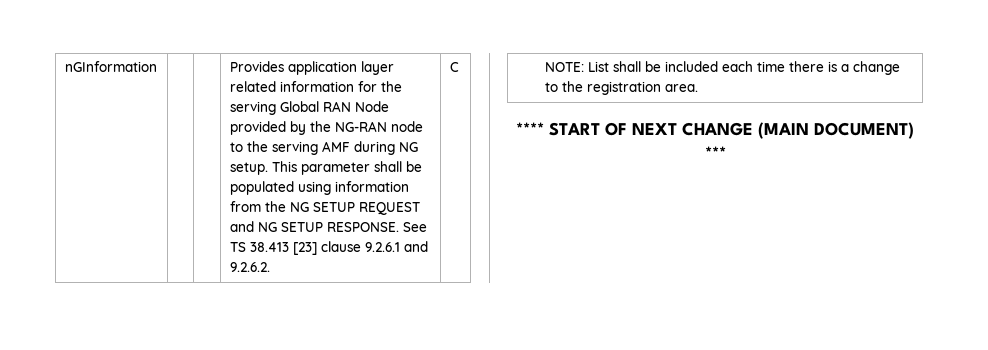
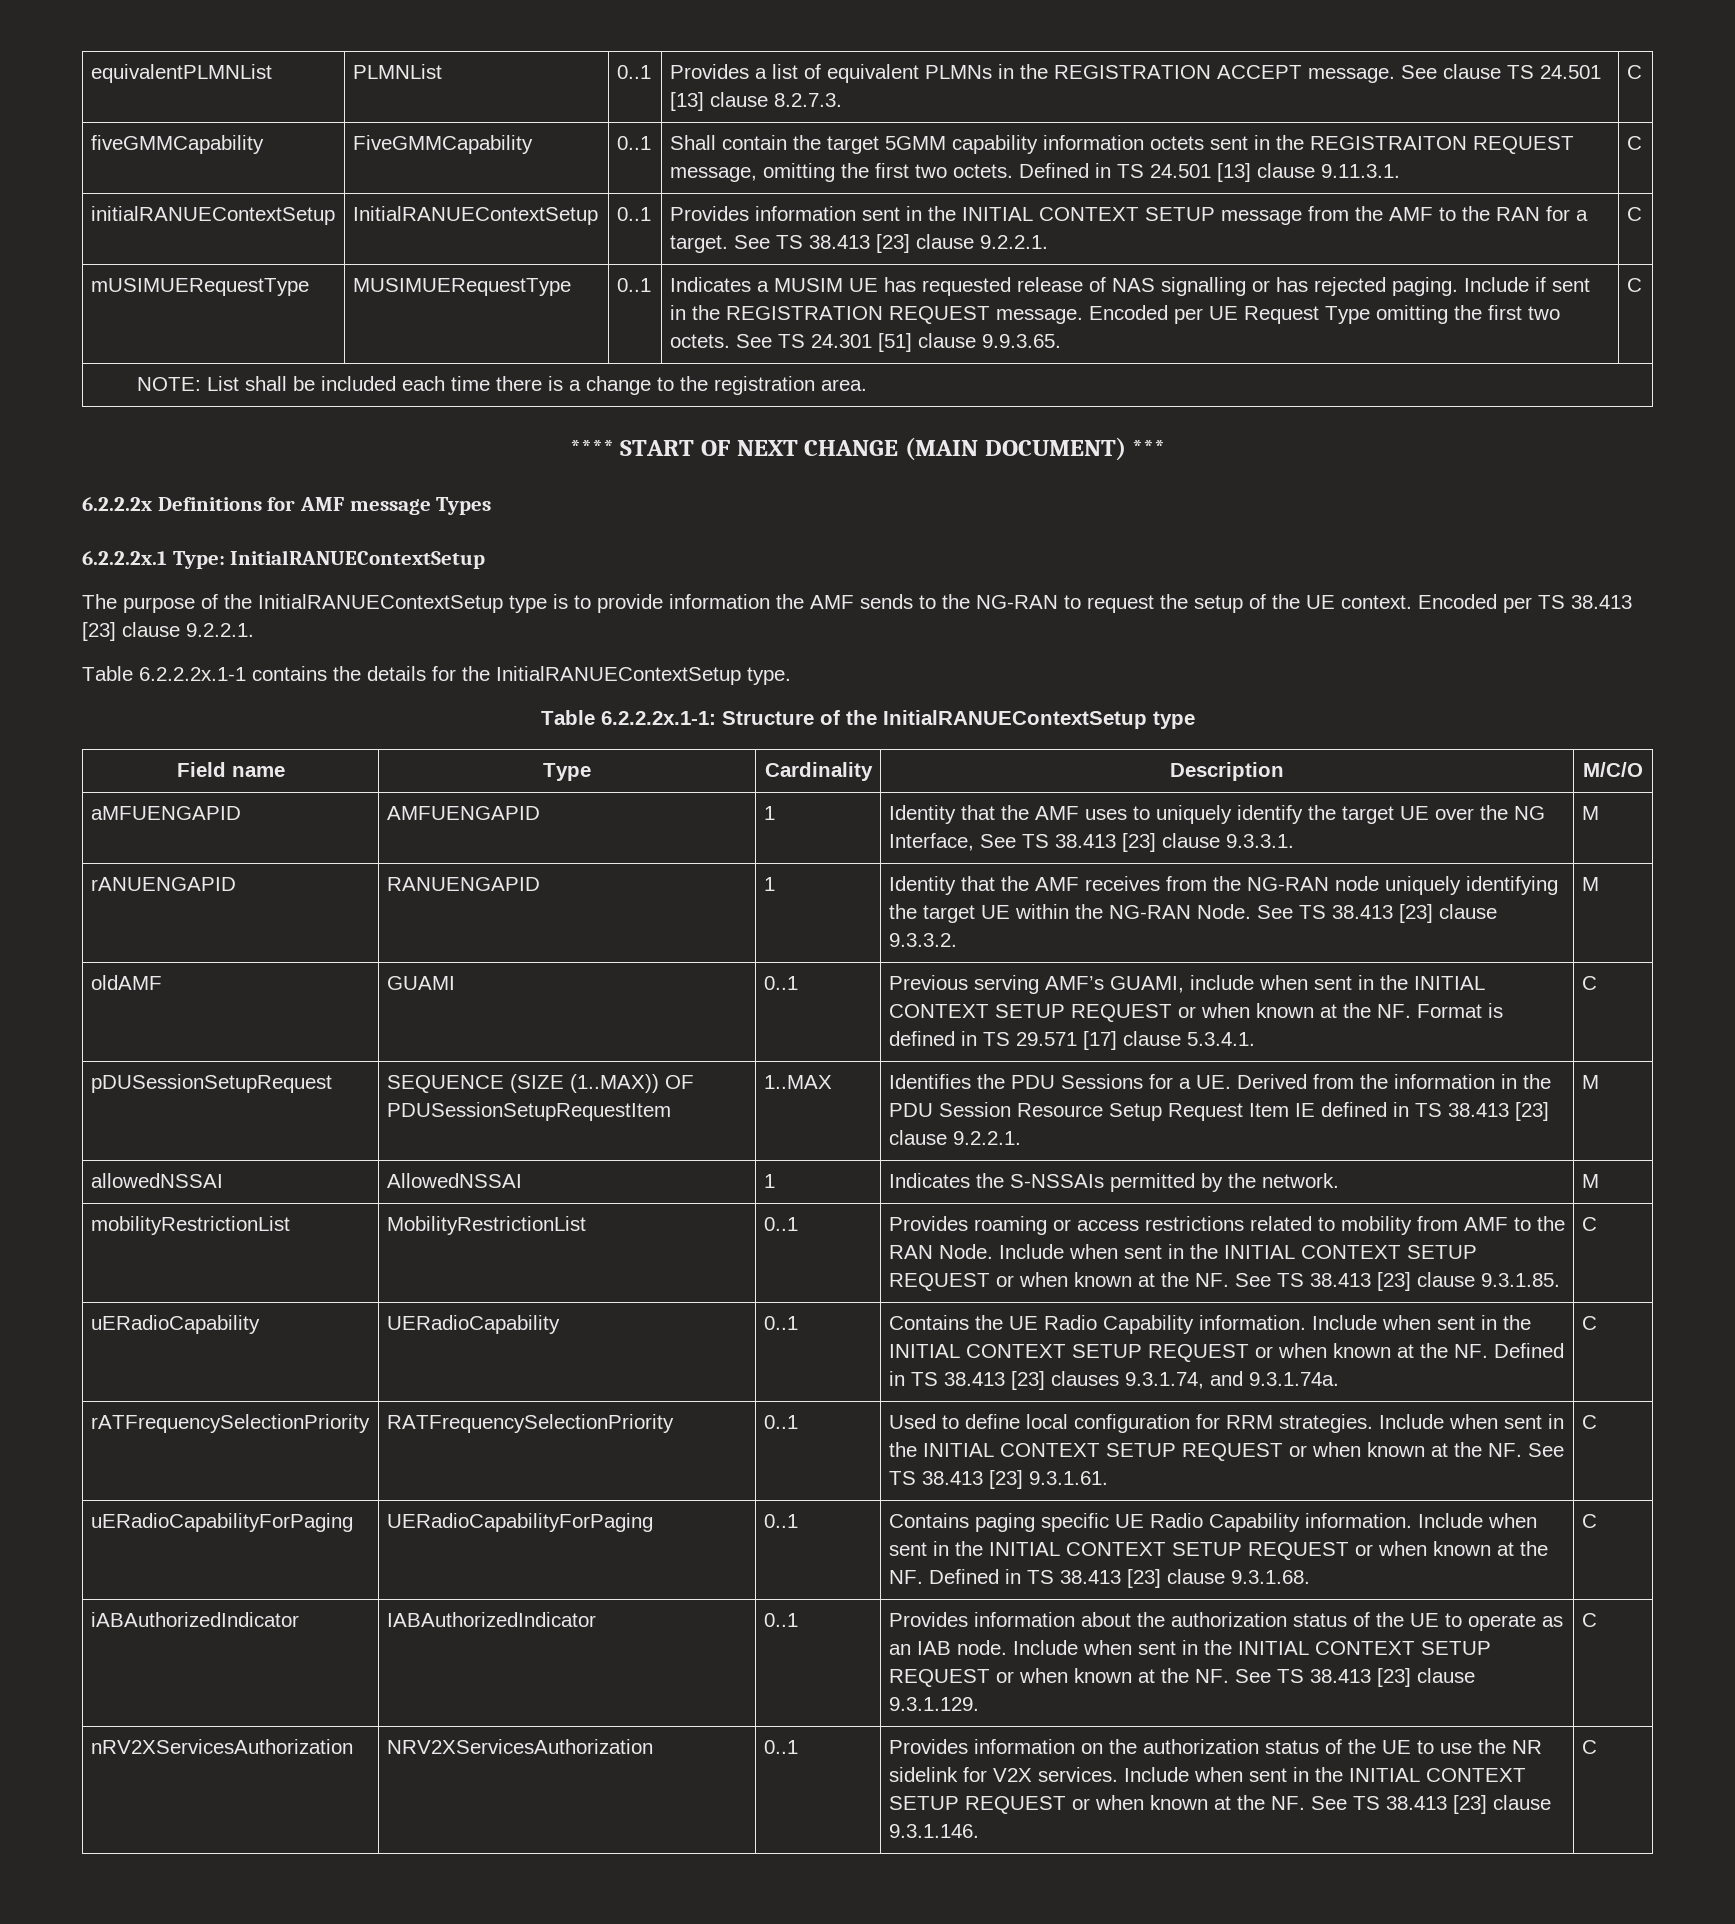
[64,61,157,72] [229,61,394,75] [229,81,402,92] [229,101,389,115] [229,121,423,135] [229,141,418,155] [229,161,422,175] [229,181,409,195] [229,201,420,215] [229,221,427,232] [229,241,428,255] [229,262,270,272] nGInformation | | | Provides application layer related information for the serving Global RAN Node provided by the NG-RAN node to the serving AMF during NG setup. This parameter shall be populated using information from the NG SETUP REQUEST and NG SETUP RESPONSE. See TS 38.413 [23] clause 9.2.6.1 and 9.2.6.2. -> [90,64,272,83] [352,64,442,79] [616,65,651,79] [669,64,1601,83] [669,92,842,111] [1626,65,1642,79] [90,135,264,154] [352,135,533,154] [616,136,651,150] [669,135,1574,154] [669,163,1400,182] [1626,136,1642,150] [90,206,335,225] [352,206,598,225] [616,207,651,221] [669,206,1588,225] [669,234,1048,253] [1626,207,1642,221] [90,278,309,296] [352,278,571,296] [616,278,651,292] [669,277,1590,296] [669,305,1560,324] [669,333,1061,352] equivalentPLMNList | PLMNList | 0..1 | Provides a list of equivalent PLMNs in the REGISTRATION ACCEPT message. See clause TS 24.501 [13] clause 8.2.7.3. | C // fiveGMMCapability | FiveGMMCapability | 0..1 | Shall contain the target 5GMM capability information octets sent in the REGISTRAITON REQUEST message, omitting the first two octets. Defined in TS 24.501 [13] clause 9.11.3.1. | C // initialRANUEContextSetup | InitialRANUEContextSetup | 0..1 | Provides information sent in the INITIAL CONTEXT SETUP message from the AMF to the RAN for a target. See TS 38.413 [23] clause 9.2.2.1. | C // mUSIMUERequestType | MUSIMUERequestType | 0..1 | Indicates a MUSIM UE has requested release of NAS signalling or has rejected paging. Include if sent in the REGISTRATION REQUEST message. Encoded per UE Request Type omitting the first two octets. See TS 24.301 [51] clause 9.9.3.65.
(726, 152) none -> [82,497,492,515] [82,550,486,569] [82,594,1632,613] [82,622,254,641] [82,666,791,685] [540,710,1195,729] [176,762,285,777] [543,763,591,781] [764,762,873,781] [1170,762,1284,781] [1583,762,1643,777] [90,806,241,820] [386,806,540,820] [763,806,775,820] [888,805,1545,824] [888,833,1294,852] [1581,806,1599,820] [90,877,236,891] [386,877,540,891] [763,877,775,891] [888,876,1558,895] [888,904,1497,923] [888,933,957,947] [1581,877,1599,891] [90,975,162,990] [386,976,455,990] [763,976,798,990] [888,975,1485,994] [888,1003,1503,1022] [888,1031,1255,1050] [1581,976,1597,990] [90,1074,332,1093] [386,1074,694,1093] [386,1102,671,1121] [763,1075,832,1089] [888,1074,1551,1089] [888,1102,1549,1121] [888,1130,1021,1145] [1581,1075,1599,1089] [90,1173,223,1188] [386,1173,522,1188] [763,1174,775,1188] [888,1173,1339,1192] [1581,1174,1599,1188] [90,1216,290,1235] [386,1216,586,1235] [763,1217,798,1231] [888,1216,1565,1235] [888,1244,1477,1259] [888,1272,1560,1291] [1581,1217,1597,1231] [90,1315,260,1334] [386,1315,560,1334] [763,1316,798,1330] [888,1315,1531,1334] [888,1343,1564,1362] [888,1371,1339,1390] [1581,1316,1597,1330] [90,1414,370,1433] [386,1414,674,1433] [763,1415,798,1429] [888,1414,1564,1433] [888,1442,1564,1461] [888,1470,1108,1489] [1581,1415,1597,1429] [90,1513,353,1532] [386,1513,653,1532] [763,1514,798,1528] [888,1513,1537,1532] [888,1541,1548,1560] [888,1569,1310,1588] [1581,1514,1597,1528] [90,1612,299,1627] [386,1612,596,1627] [763,1613,798,1627] [888,1612,1563,1631] [888,1640,1491,1655] [888,1668,1475,1687] [888,1697,979,1711] [1581,1613,1597,1627] [90,1739,353,1754] [386,1739,653,1754] [763,1740,798,1754] [888,1739,1542,1754] [888,1767,1526,1782] [888,1795,1551,1814] [888,1824,979,1838] [1581,1740,1597,1754] // 6.2.2.2x Definitions for AMF message Types // 6.2.2.2x.1 Type: InitialRANUEContextSetup // The purpose of the InitialRANUEContextSetup type is to provide information the AMF sends to the NG-RAN to request the setup of the UE context. Encoded per TS 38.413 [23] clause 9.2.2.1. // Table 6.2.2.2x.1-1 contains the details for the InitialRANUEContextSetup type. // Table 6.2.2.2x.1-1: Structure of the InitialRANUEContextSetup type // Field name | Type | Cardinality | Description | M/C/O // aMFUENGAPID | AMFUENGAPID | 1 | Identity that the AMF uses to uniquely identify the target UE over the NG Interface, See TS 38.413 [23] clause 9.3.3.1. | M // rANUENGAPID | RANUENGAPID | 1 | Identity that the AMF receives from the NG-RAN node uniquely identifying the target UE within the NG-RAN Node. See TS 38.413 [23] clause 9.3.3.2. | M // oldAMF | GUAMI | 0..1 | Previous serving AMF’s GUAMI, include when sent in the INITIAL CONTEXT SETUP REQUEST or when known at the NF. Format is defined in TS 29.571 [17] clause 5.3.4.1. | C // pDUSessionSetupRequest | SEQUENCE (SIZE (1..MAX)) OF PDUSessionSetupRequestItem | 1..MAX | Identifies the PDU Sessions for a UE. Derived from the information in the PDU Session Resource Setup Request Item IE defined in TS 38.413 [23] clause 9.2.2.1. | M // allowedNSSAI | AllowedNSSAI | 1 | Indicates the S-NSSAIs permitted by the network. | M // mobilityRestrictionList | MobilityRestrictionList | 0..1 | Provides roaming or access restrictions related to mobility from AMF to the RAN Node. Include when sent in the INITIAL CONTEXT SETUP REQUEST or when known at the NF. See TS 38.413 [23] clause 9.3.1.85. | C // uERadioCapability | UERadioCapability | 0..1 | Contains the UE Radio Capability information. Include when sent in the INITIAL CONTEXT SETUP REQUEST or when known at the NF. Defined in TS 38.413 [23] clauses 9.3.1.74, and 9.3.1.74a. | C // rATFrequencySelectionPriority | RATFrequencySelectionPriority | 0..1 | Used to define local configuration for RRM strategies. Include when sent in the INITIAL CONTEXT SETUP REQUEST or when known at the NF. See TS 38.413 [23] 9.3.1.61. | C // uERadioCapabilityForPaging | UERadioCapabilityForPaging | 0..1 | Contains paging specific UE Radio Capability information. Include when sent in the INITIAL CONTEXT SETUP REQUEST or when known at the NF. Defined in TS 38.413 [23] clause 9.3.1.68. | C // iABAuthorizedIndicator | IABAuthorizedIndicator | 0..1 | Provides information about the authorization status of the UE to operate as an IAB node. Include when sent in the INITIAL CONTEXT SETUP REQUEST or when known at the NF. See TS 38.413 [23] clause 9.3.1.129. | C // nRV2XServicesAuthorization | NRV2XServicesAuthorization | 0..1 | Provides information on the authorization status of the UE to use the NR sidelink for V2X services. Include when sent in the INITIAL CONTEXT SETUP REQUEST or when known at the NF. See TS 38.413 [23] clause 9.3.1.146. | C

